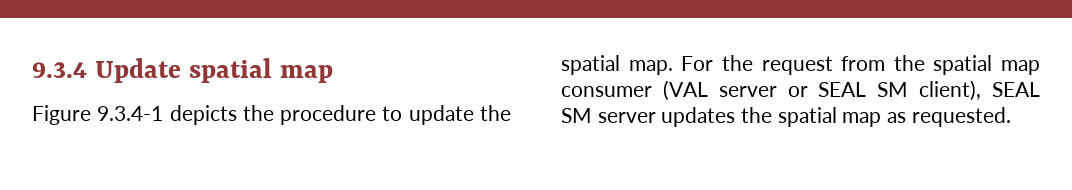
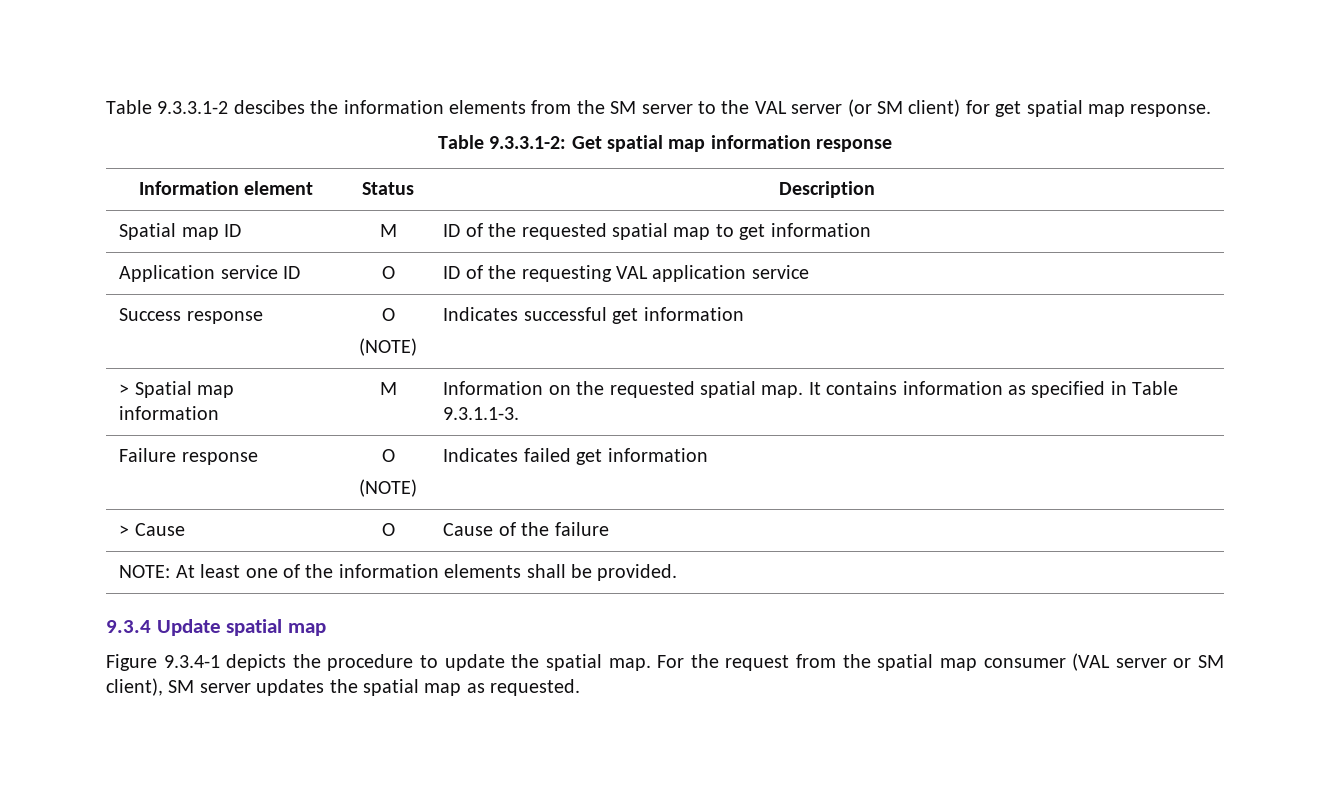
(32, 70) none -> [106,99,1212,117] [437,135,893,152] [138,181,314,195] [362,182,414,195] [779,181,875,198] [119,223,242,240] [379,224,397,237] [443,223,871,240] [119,265,301,282] [381,266,395,279] [443,265,809,282] [119,308,263,324] [381,308,395,321] [359,338,417,356] [443,307,744,324] [119,381,235,398] [119,406,220,420] [379,382,397,395] [443,381,1179,398] [443,407,520,420] [119,448,258,465] [381,449,395,462] [359,479,417,497] [443,448,708,465] [119,523,185,536] [381,523,395,536] [443,522,609,536] [119,564,678,581] Table 9.3.3.1-2 descibes the information elements from the SM server to the VAL server (or SM client) for get spatial map response. // Table 9.3.3.1-2: Get spatial map information response // Information element | Status | Description // Spatial map ID | M | ID of the requested spatial map to get information // Application service ID | O | ID of the requesting VAL application service // Success response | O // (NOTE) | Indicates successful get information // > Spatial map information | M | Information on the requested spatial map. It contains information as specified in Table 9.3.1.1-3. // Failure response | O // (NOTE) | Indicates failed get information // > Cause | O | Cause of the failure // NOTE: At least one of the information elements shall be provided. //
[818,82,867,97] SEAL -> (1192, 663) none
[992,82,1040,97] SEAL -> (163, 687) none

